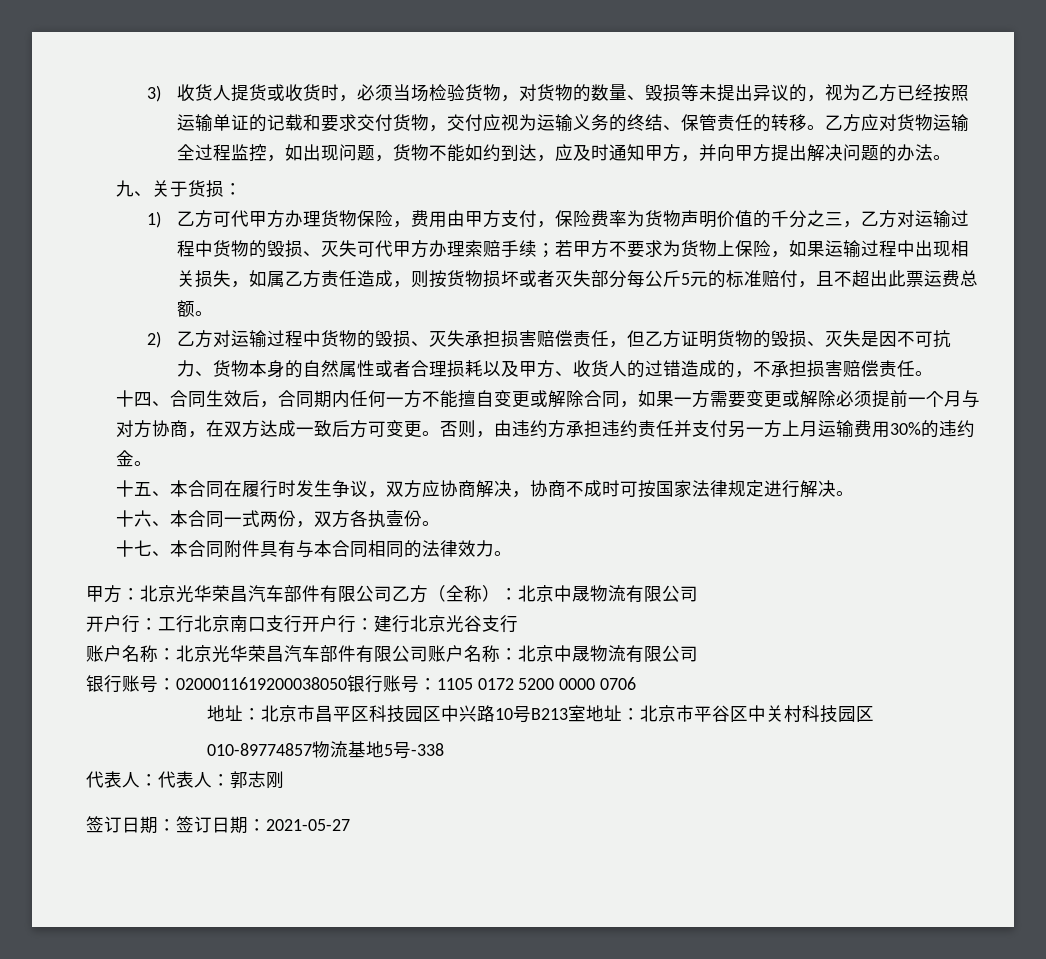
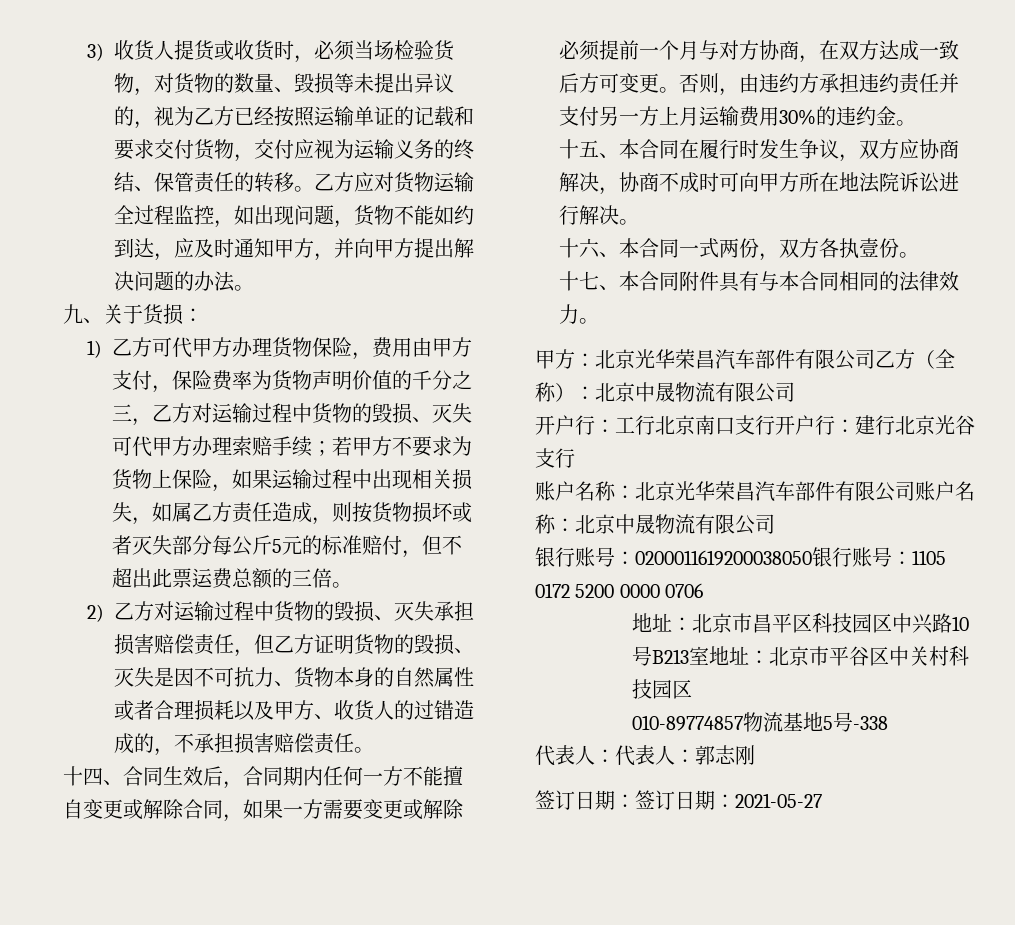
[816,271,835,286] 且 -> [422,535,443,555] 但
(196, 308) none -> [272,568,333,588] 的三倍
[638,480,765,498] 按国家法律规定 -> [739,172,940,193] 向甲方所在地法院诉讼

